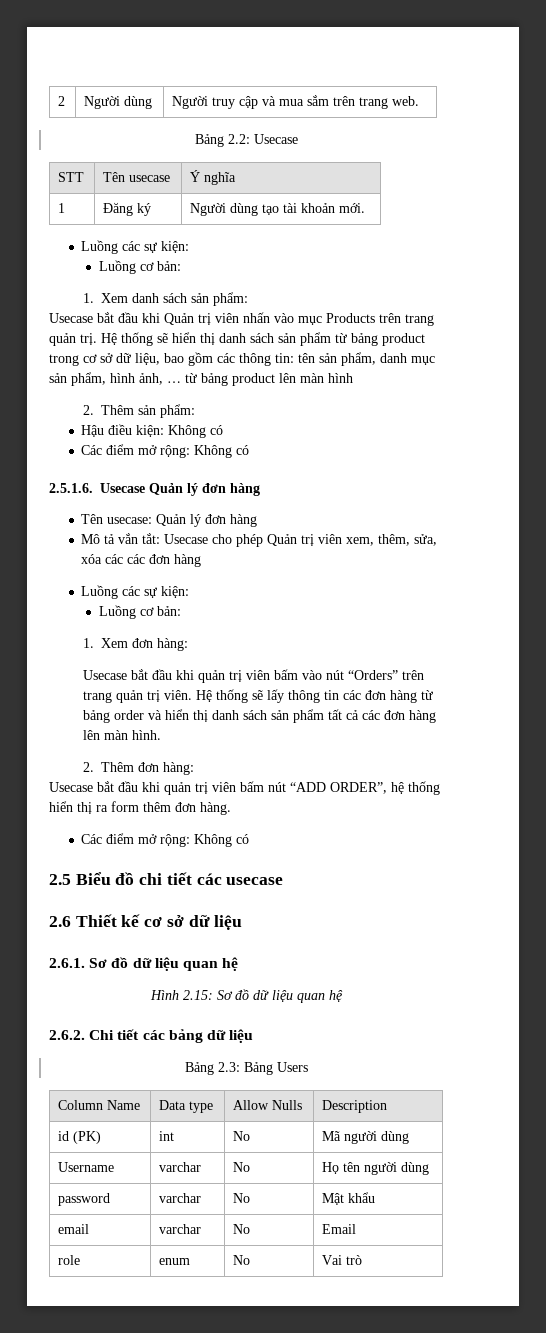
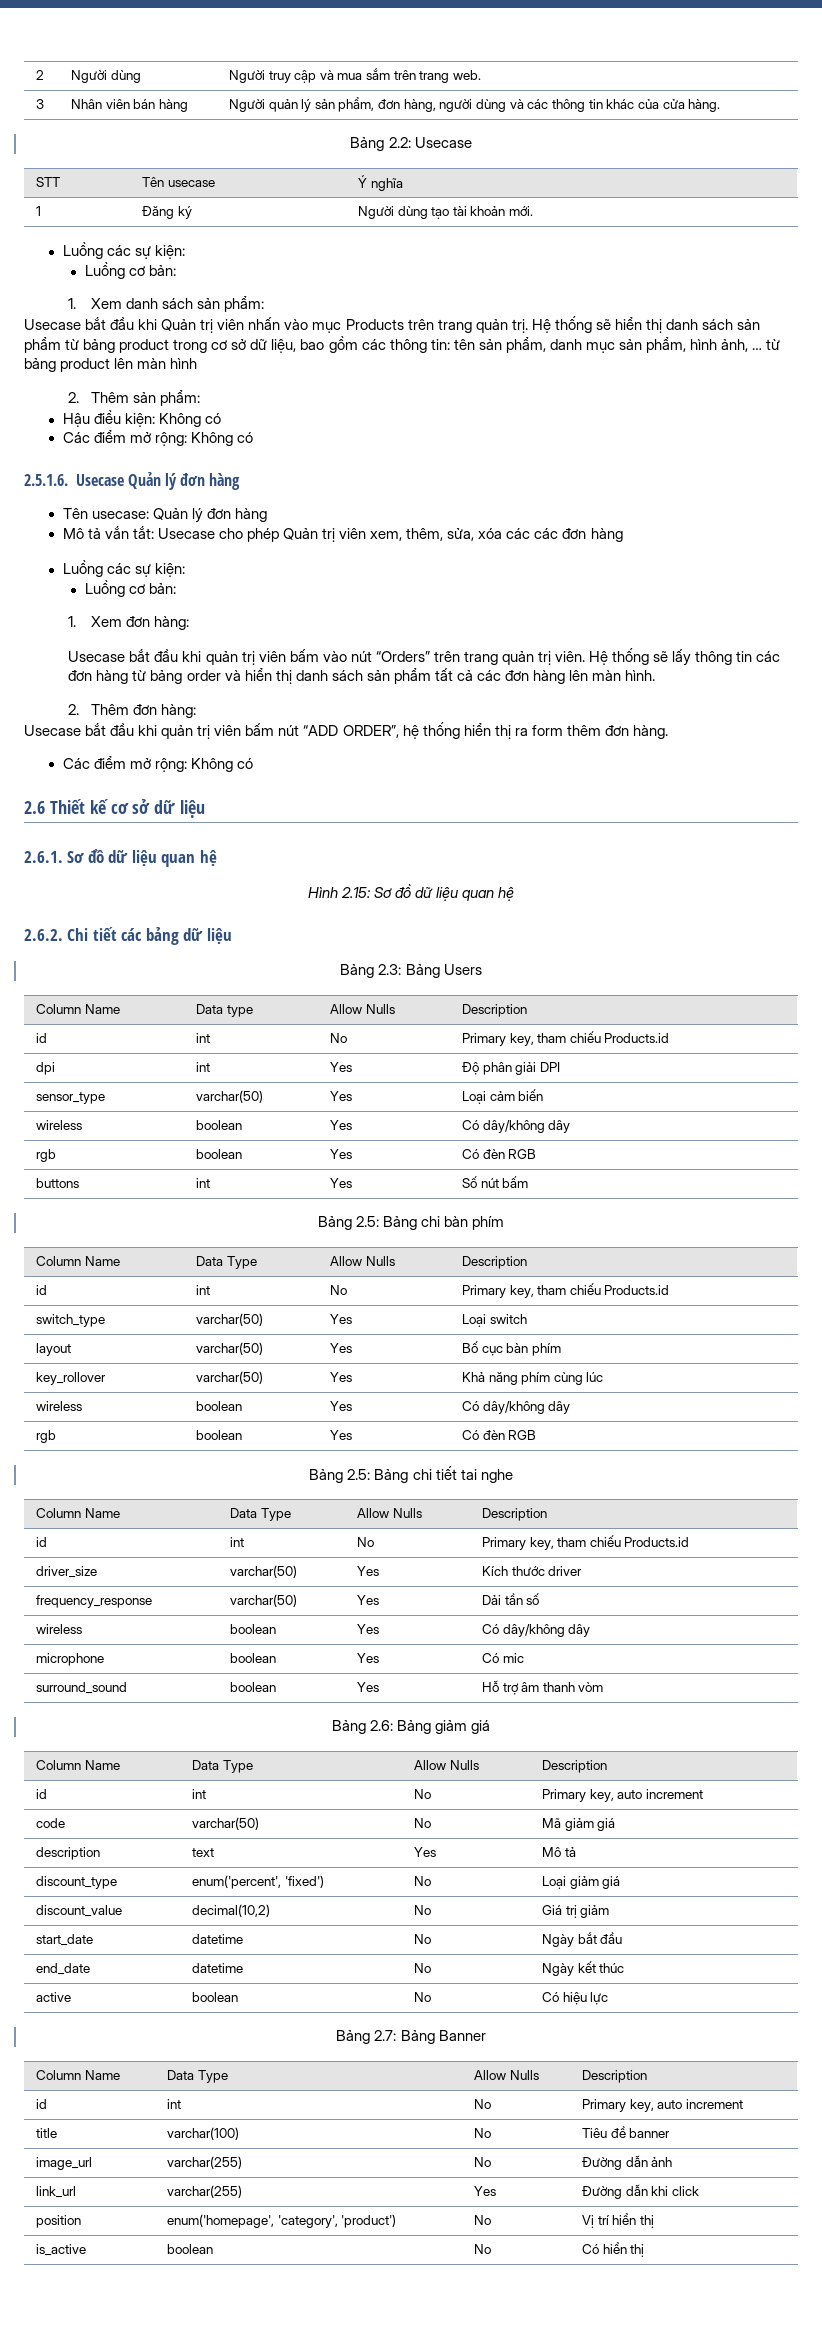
(420, 101) none -> [35,99,44,109] [70,99,188,112] [228,97,721,112] // 3 | Nhân viên bán hàng | Người quản lý sản phẩm, đơn hàng, người dùng và các thông tin khác của cửa hàng.
[49,872,284,885] // 2.5 Biểu đồ chi tiết các usecase -> (253, 763) none
[73,1131,102,1144] [159,1131,175,1141] [233,1131,251,1141] [322,1131,410,1144] [58,1162,115,1172] [159,1162,202,1172] [233,1162,251,1172] [322,1162,430,1175] [58,1193,111,1206] [159,1193,202,1203] [233,1193,251,1203] [322,1192,376,1205] [58,1224,90,1234] [159,1224,202,1234] [233,1224,251,1234] [322,1224,357,1234] [58,1255,81,1265] [159,1258,191,1265] [233,1255,251,1265] [322,1255,363,1265] (PK) | int | No | Mã người dùng // Username | varchar | No | Họ tên người dùng // password | varchar | No | Mật khẩu // email | varchar | No | Email // role | enum | No | Vai trò -> [195,1033,210,1043] [329,1033,347,1043] [461,1031,670,1046] [35,1062,55,1075] [195,1062,210,1072] [329,1062,352,1072] [461,1062,560,1075] [35,1092,105,1104] [195,1090,263,1103] [329,1091,352,1101] [461,1089,544,1104] [35,1120,82,1130] [195,1120,242,1130] [329,1120,352,1130] [461,1120,571,1133] [35,1149,56,1162] [195,1149,242,1159] [329,1149,352,1159] [461,1149,537,1159] [35,1178,79,1188] [195,1178,210,1188] [329,1178,352,1188] [461,1176,529,1188] [317,1216,505,1230] [35,1256,120,1266] [195,1256,257,1269] [329,1256,395,1266] [461,1256,527,1269] [35,1285,47,1295] [195,1285,210,1295] [329,1285,347,1295] [461,1283,670,1298] [35,1314,105,1327] [195,1313,263,1326] [329,1314,352,1324] [461,1314,527,1327] [35,1343,71,1356] [195,1342,263,1355] [329,1343,352,1353] [461,1341,561,1356] [35,1372,106,1385] [195,1371,263,1384] [329,1372,352,1382] [461,1372,604,1385] [35,1401,82,1411] [195,1401,242,1411] [329,1401,352,1411] [461,1401,571,1414] [35,1430,56,1443] [195,1430,242,1440] [329,1430,352,1440] [461,1430,537,1440] [309,1466,513,1483] [35,1508,120,1518] [229,1508,291,1521] [356,1508,422,1518] [481,1508,547,1521] [35,1537,47,1547] [229,1537,244,1547] [356,1537,374,1547] [481,1535,690,1550] [35,1566,97,1578] [229,1565,297,1578] [356,1566,379,1576] [481,1566,583,1576] [35,1595,152,1608] [229,1594,297,1607] [356,1595,379,1605] [481,1593,540,1605] [35,1624,82,1634] [229,1624,276,1634] [356,1624,379,1634] [481,1624,591,1637] [35,1653,104,1666] [229,1653,276,1663] [356,1653,379,1663] [481,1653,524,1663] [35,1682,127,1694] [229,1682,276,1692] [356,1682,379,1692] [481,1680,604,1695] [331,1720,491,1734] [35,1760,120,1770] [191,1760,253,1773] [413,1760,479,1770] [541,1760,607,1773] [35,1789,47,1799] [191,1789,206,1799] [413,1789,431,1799] [541,1789,703,1802] [35,1818,65,1828] [191,1817,259,1830] [413,1818,431,1828] [541,1818,616,1831] [35,1847,100,1860] [191,1848,214,1857] [413,1847,436,1857] [541,1847,576,1857] [35,1876,117,1889] [191,1875,324,1889] [413,1876,431,1886] [541,1876,621,1889] [35,1905,122,1917] [191,1904,270,1917] [413,1905,431,1915] [541,1905,610,1918] [35,1934,93,1946] [191,1934,243,1944] [413,1934,431,1944] [541,1932,623,1947] [35,1963,90,1975] [191,1963,243,1973] [413,1963,431,1973] [541,1961,625,1976] [35,1992,71,2002] [191,1992,238,2002] [413,1992,431,2002] [541,1992,609,2005] [336,2030,486,2044] [35,2070,120,2080] [166,2070,228,2083] [473,2070,539,2080] [581,2070,647,2083] [35,2099,47,2109] [166,2099,181,2109] [473,2099,491,2109] [581,2099,743,2112] [35,2128,57,2138] [166,2127,239,2140] [473,2128,491,2138] [581,2126,671,2138] [35,2157,92,2170] [166,2156,242,2169] [473,2157,491,2167] [581,2155,673,2170] [35,2186,76,2198] [166,2185,242,2198] [473,2186,496,2196] [581,2184,699,2199] [35,2215,81,2228] [166,2214,397,2228] [473,2215,491,2225] [581,2213,654,2228] [35,2244,86,2256] [166,2244,213,2254] [473,2244,491,2254] [581,2242,645,2257] | int | No | Primary key, tham chiếu Products.id // dpi | int | Yes | Độ phân giải DPI // sensor_type | varchar(50) | Yes | Loại cảm biến // wireless | boolean | Yes | Có dây/không dây // rgb | boolean | Yes | Có đèn RGB // buttons | int | Yes | Số nút bấm // Bảng 2.5: Bảng chi bàn phím // Column Name | Data Type | Allow Nulls | Description // id | int | No | Primary key, tham chiếu Products.id // switch_type | varchar(50) | Yes | Loại switch // layout | varchar(50) | Yes | Bố cục bàn phím // key_rollover | varchar(50) | Yes | Khả năng phím cùng lúc // wireless | boolean | Yes | Có dây/không dây // rgb | boolean | Yes | Có đèn RGB // Bảng 2.5: Bảng chi tiết tai nghe // Column Name | Data Type | Allow Nulls | Description // id | int | No | Primary key, tham chiếu Products.id // driver_size | varchar(50) | Yes | Kích thước driver // frequency_response | varchar(50) | Yes | Dải tần số // wireless | boolean | Yes | Có dây/không dây // microphone | boolean | Yes | Có mic // surround_sound | boolean | Yes | Hỗ trợ âm thanh vòm // Bảng 2.6: Bảng giảm giá // Column Name | Data Type | Allow Nulls | Description // id | int | No | Primary key, auto increment // code | varchar(50) | No | Mã giảm giá // description | text | Yes | Mô tả // discount_type | enum('percent', 'fixed') | No | Loại giảm giá // discount_value | decimal(10,2) | No | Giá trị giảm // start_date | datetime | No | Ngày bắt đầu // end_date | datetime | No | Ngày kết thúc // active | boolean | No | Có hiệu lực // Bảng 2.7: Bảng Banner // Column Name | Data Type | Allow Nulls | Description // id | int | No | Primary key, auto increment // title | varchar(100) | No | Tiêu đề banner // image_url | varchar(255) | No | Đường dẫn ảnh // link_url | varchar(255) | Yes | Đường dẫn khi click // position | enum('homepage', 'category', 'product') | No | Vị trí hiển thị // is_active | boolean | No | Có hiển thị

